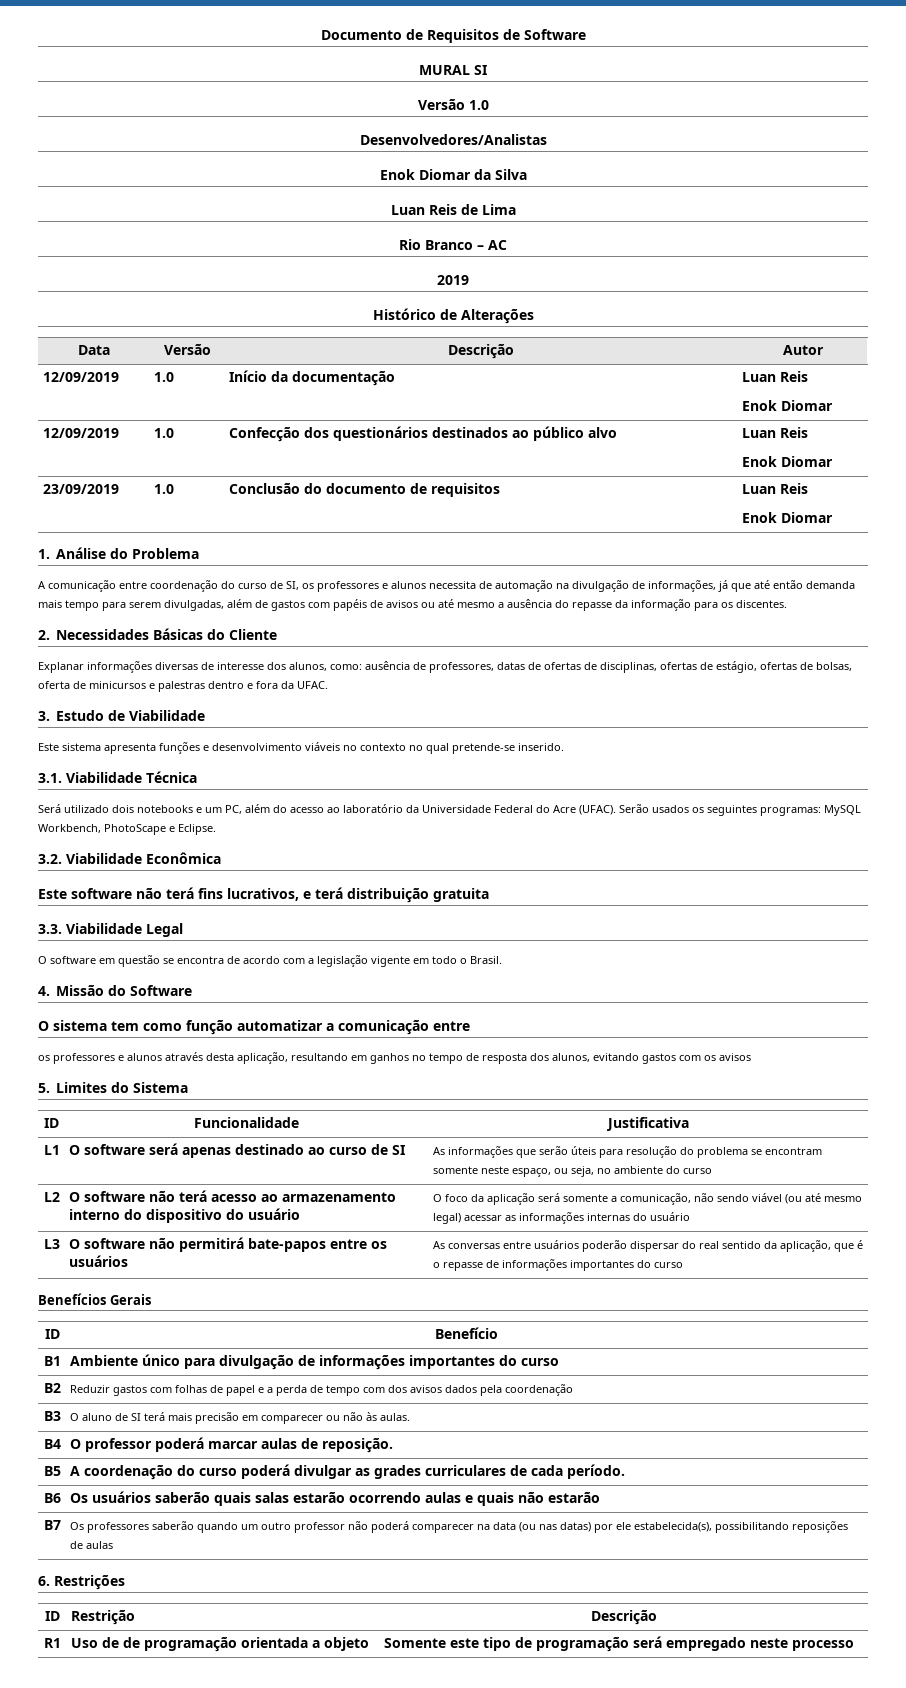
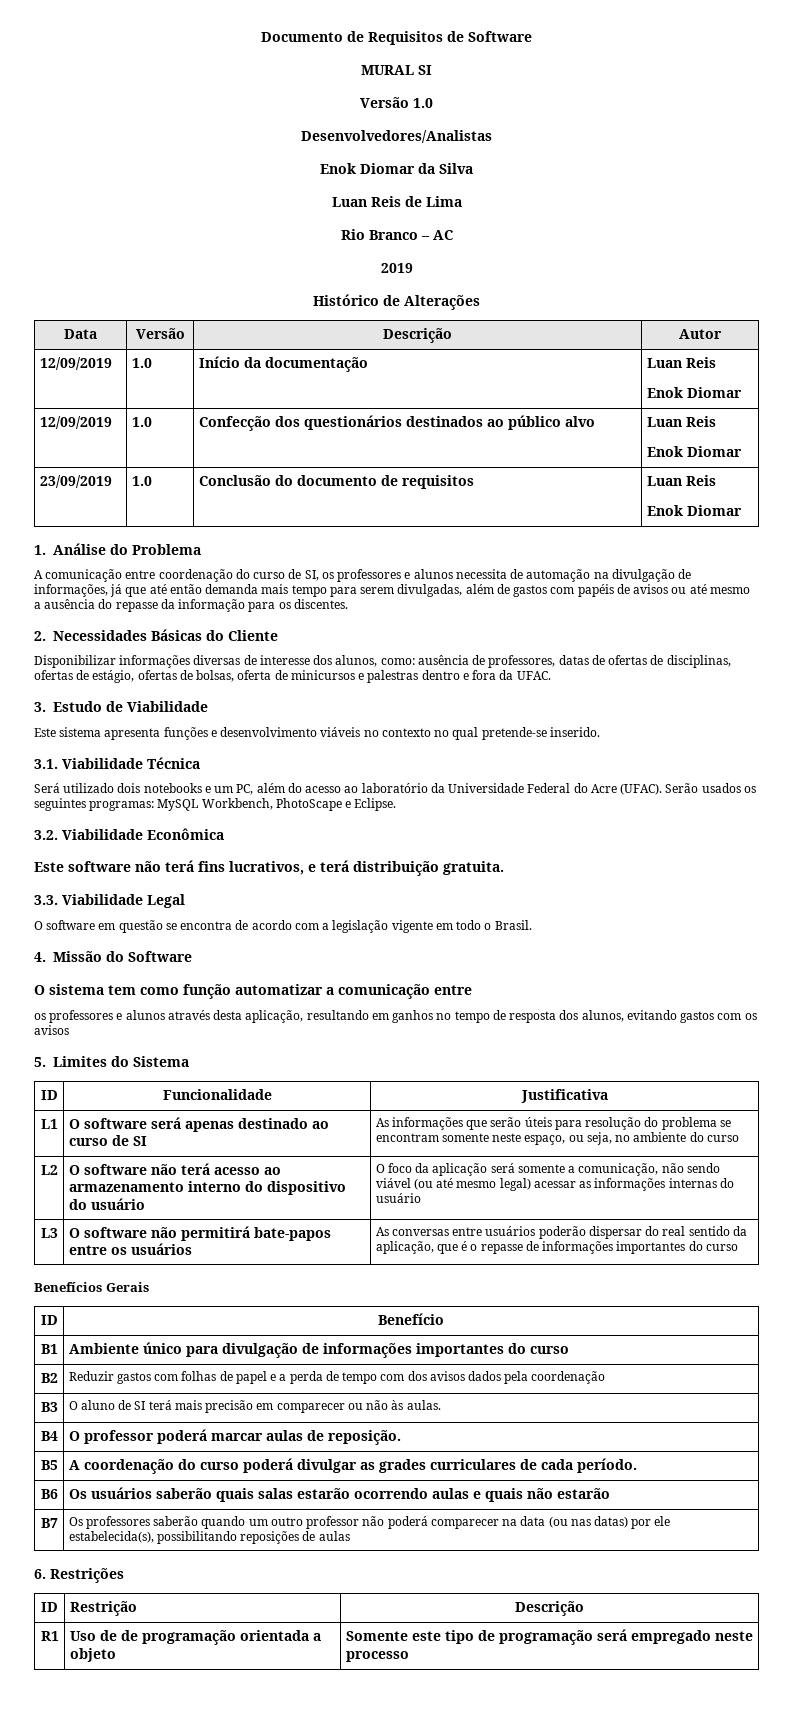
[38,662,84,673] Explanar -> [34,655,116,668] Disponibilizar
[433,888,489,902] gratuita -> [443,861,504,875] gratuita.

